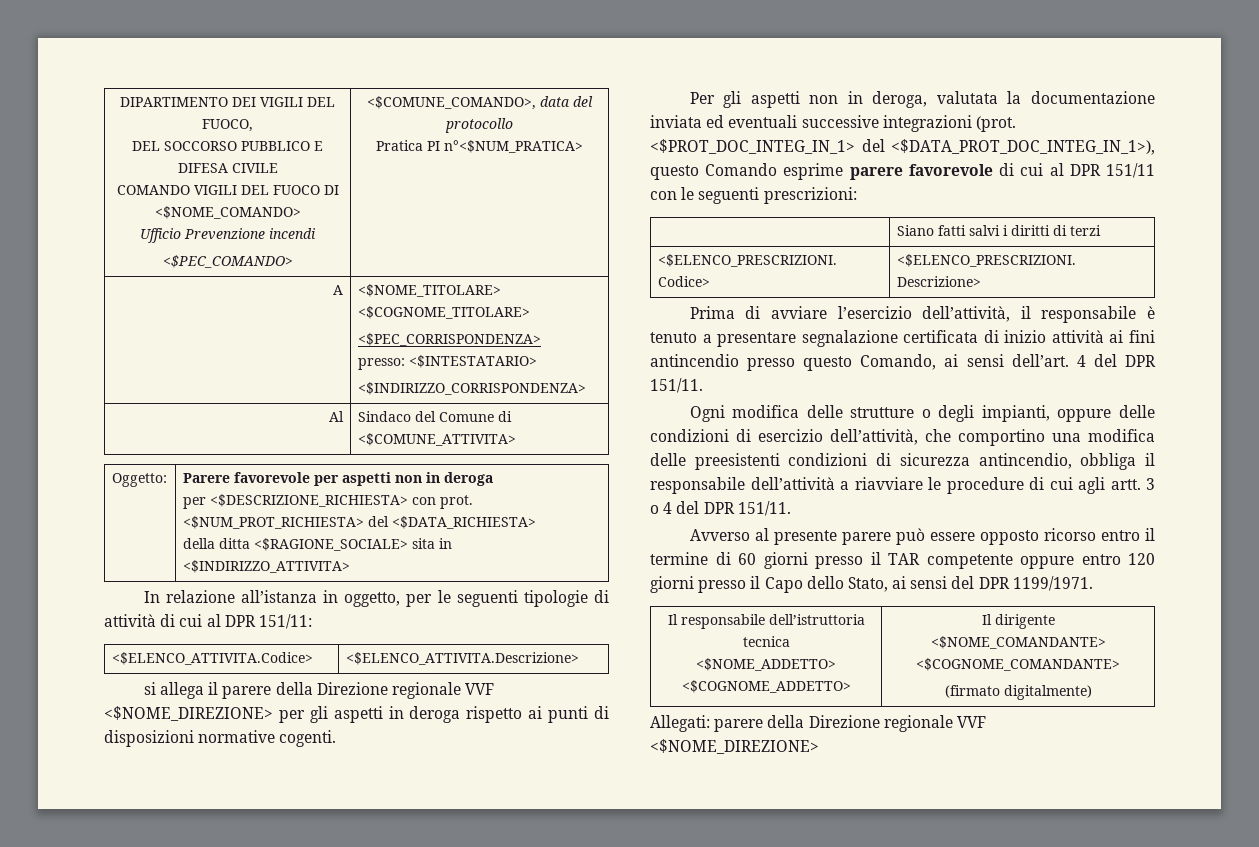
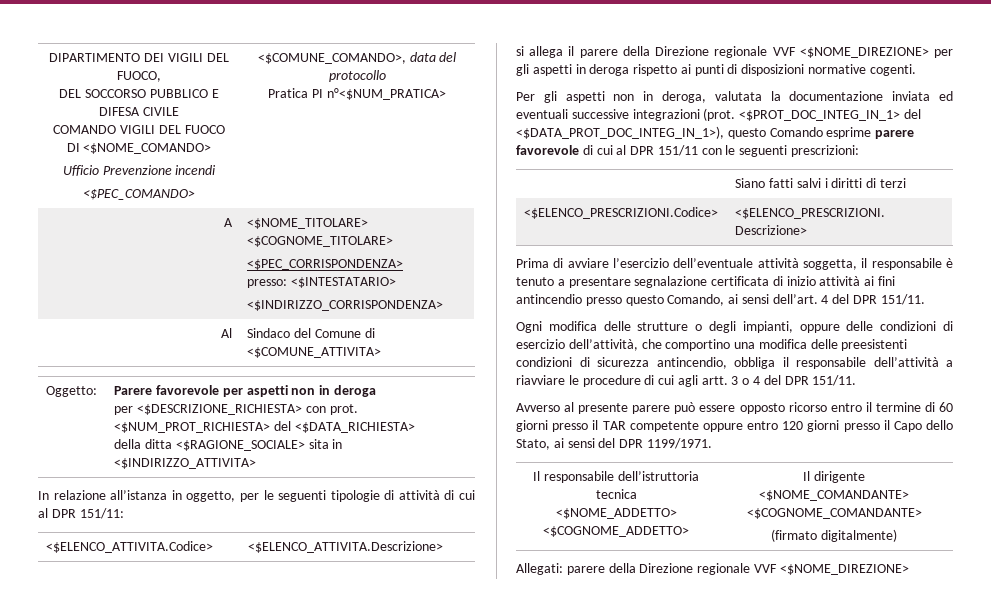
[922,306,1011,322] dell’attività, -> [673,258,857,270] dell’eventuale attività soggetta,

